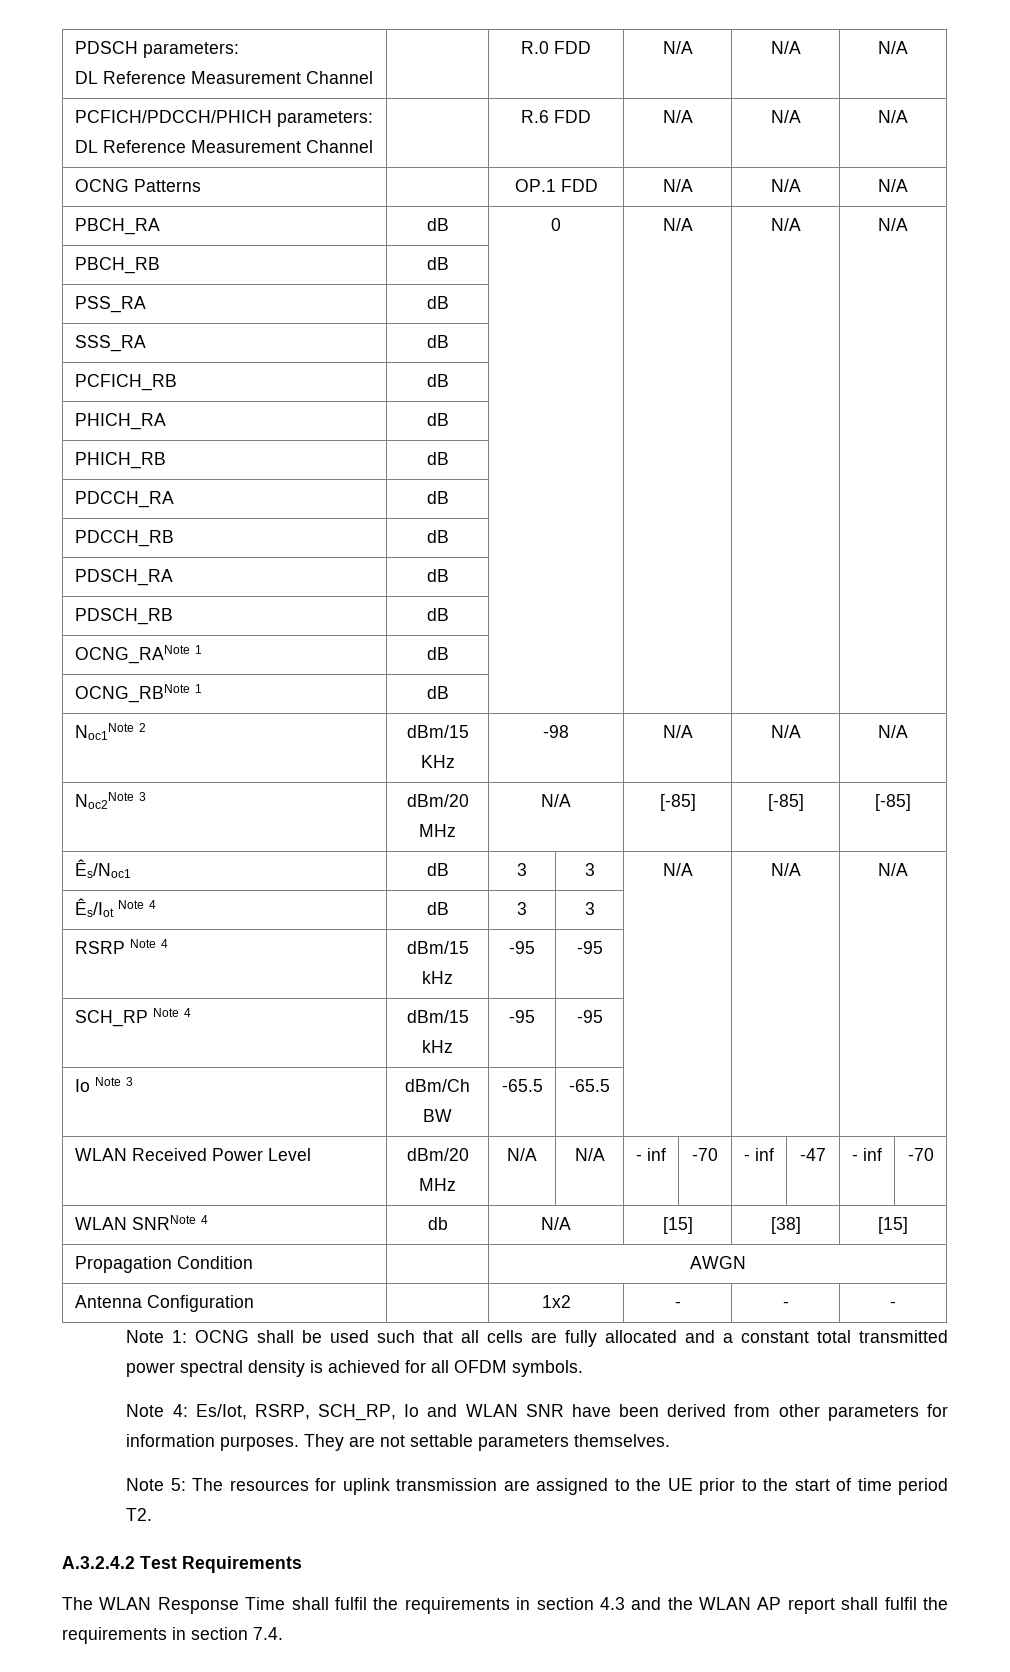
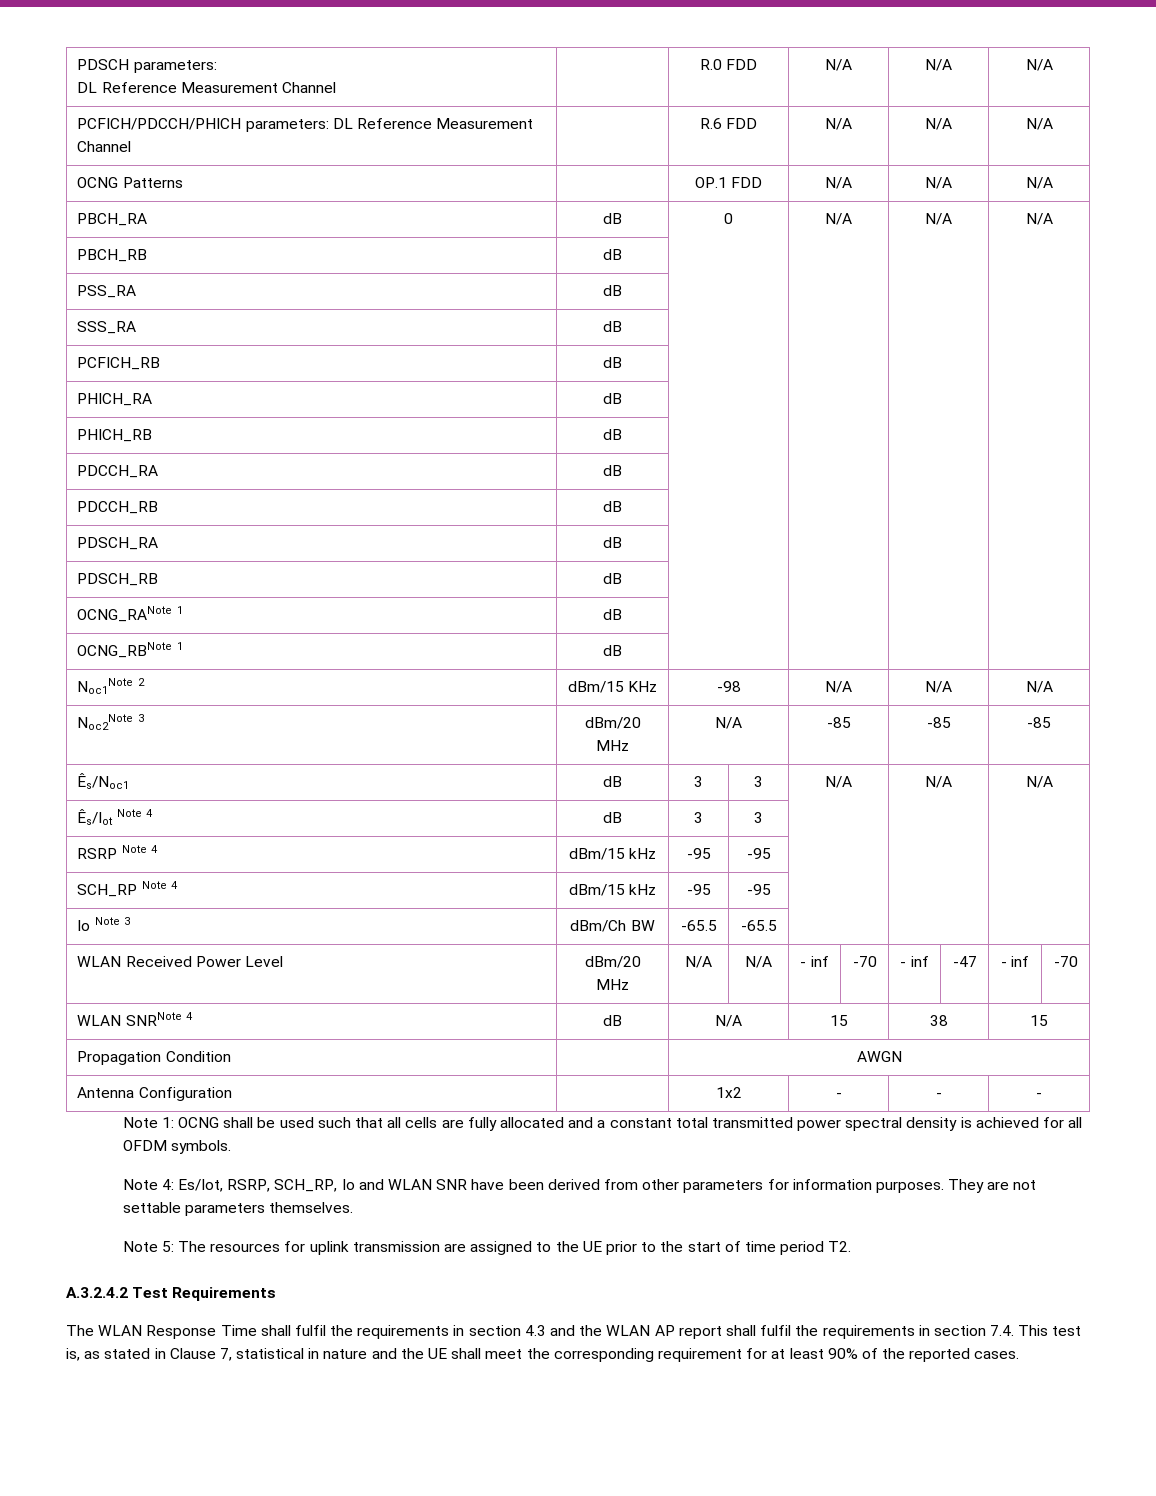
[659,794,696,811] [767,794,804,811] [875,794,911,811] [-85] | [-85] | [-85] -> [826,717,851,728] [926,717,951,728] [1027,717,1051,728] -85 | -85 | -85
[427,1217,448,1230] [541,1217,571,1230] [662,1217,693,1234] [770,1217,801,1234] [878,1217,908,1234] db | N/A | [15] | [38] | [15] -> [603,1015,622,1026] [715,1015,742,1027] [829,1015,848,1026] [929,1015,948,1026] [1030,1015,1048,1026] dB | N/A | 15 | 38 | 15
(283, 1633) none -> [1018,1325,1082,1336] [66,1348,1020,1362] This test is, as stated in Clause 7, statistical in nature and the UE shall meet the corresponding requirement for at least 90% of the reported cases.

